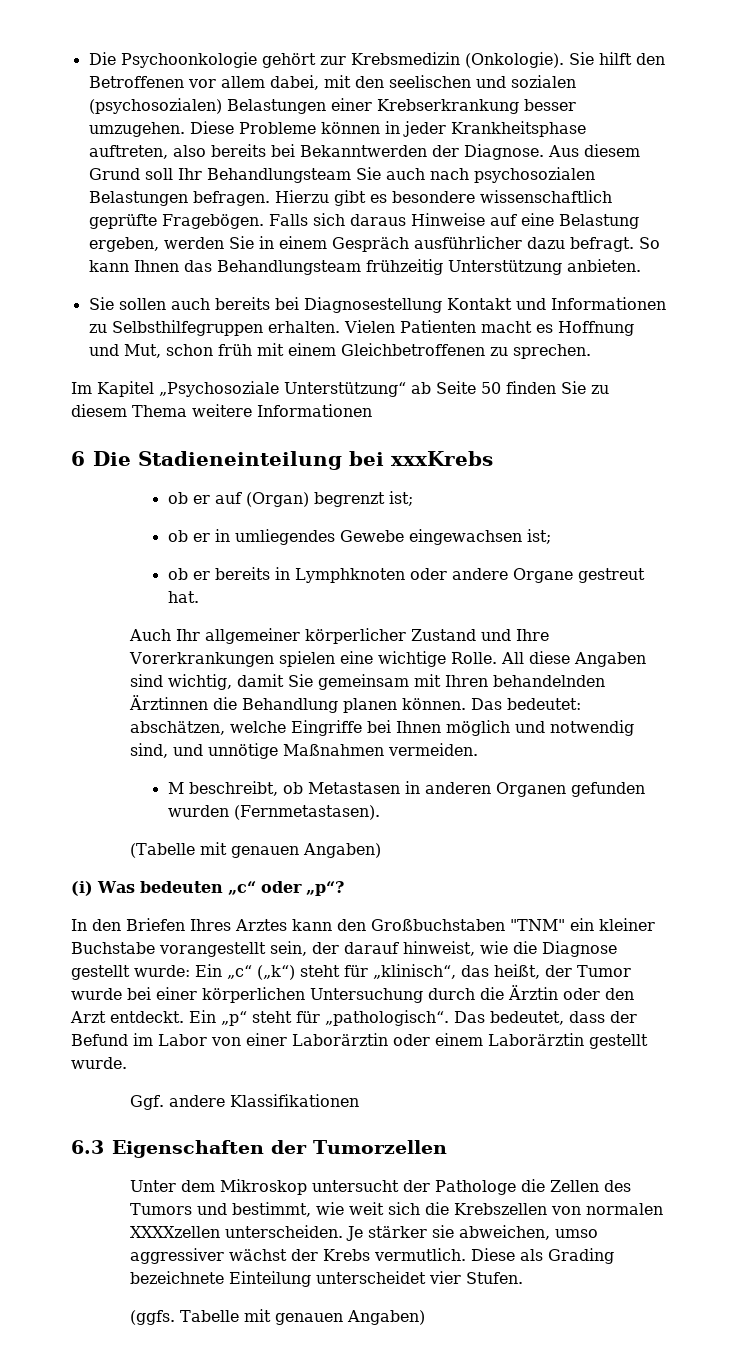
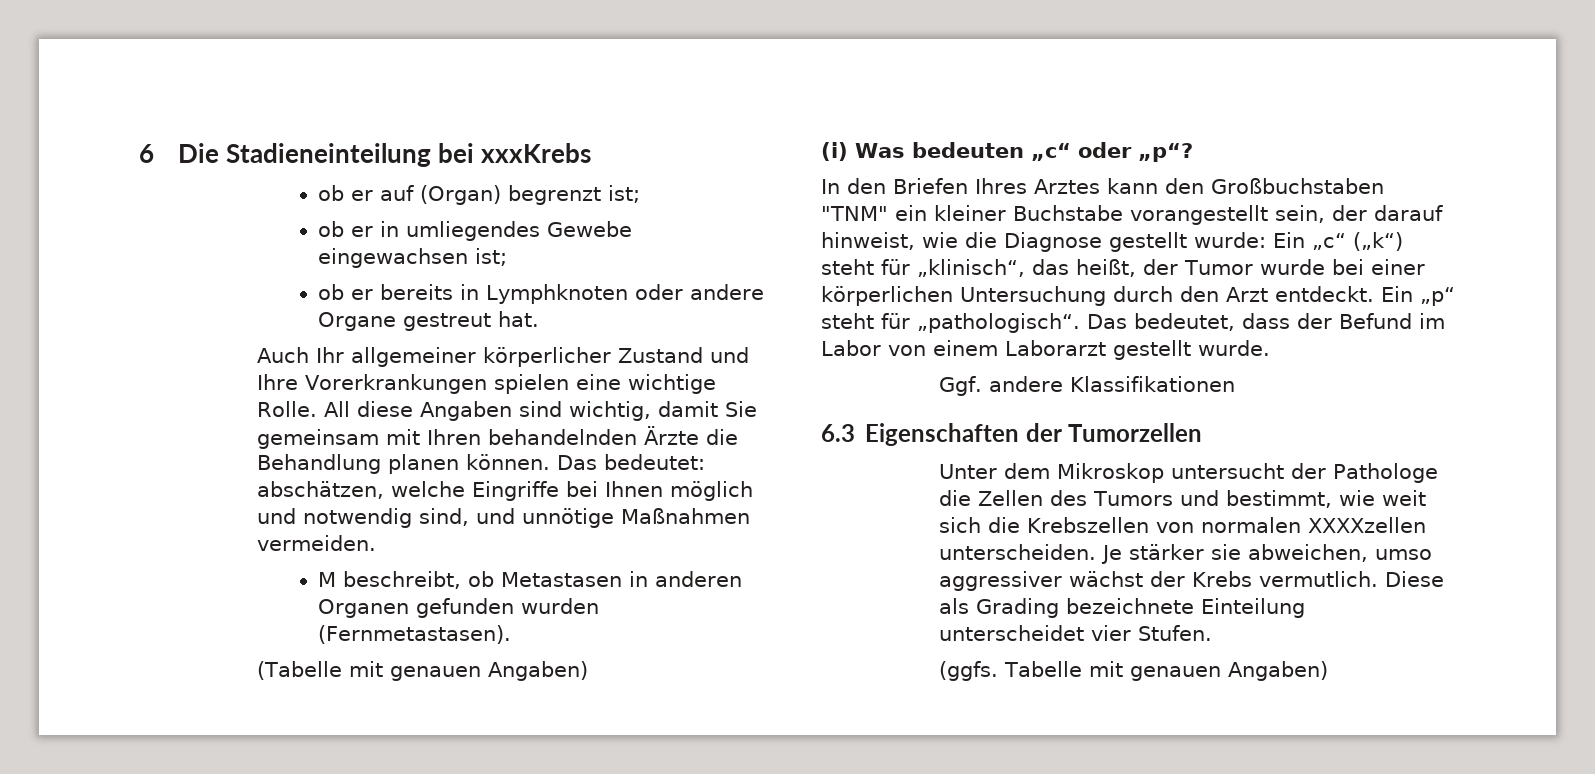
[88,52,665,68] [88,75,576,90] [88,98,576,114] [88,121,586,137] [88,144,640,160] [88,167,595,183] [88,190,612,206] [88,213,639,229] [88,236,660,252] [88,259,641,275] [88,297,666,313] [88,320,634,336] [88,343,591,359] [71,381,609,397] [71,404,372,417] Die Psychoonkologie gehört zur Krebsmedizin (Onkologie). Sie hilft den Betroffenen vor allem dabei, mit den seelischen und sozialen (psychosozialen) Belastungen einer Krebserkrankung besser umzugehen. Diese Probleme können in jeder Krankheitsphase auftreten, also bereits bei Bekanntwerden der Diagnose. Aus diesem Grund soll Ihr Behandlungsteam Sie auch nach psychosozialen Belastungen befragen. Hierzu gibt es besondere wissenschaftlich geprüfte Fragebögen. Falls sich daraus Hinweise auf eine Belastung ergeben, werden Sie in einem Gespräch ausführlicher dazu befragt. So kann Ihnen das Behandlungsteam frühzeitig Unterstützung anbieten. // Sie sollen auch bereits bei Diagnosestellung Kontakt und Informationen zu Selbsthilfegruppen erhalten. Vielen Patienten macht es Hoffnung und Mut, schon früh mit einem Gleichbetroffenen zu sprechen. // Im Kapitel „Psychosoziale Unterstützung“ ab Seite 50 finden Sie zu diesem Thema weitere Informationen // -> (139, 153) none
[129,695,209,710] Ärztinnen -> [643,426,699,445] Ärzte
[480,985,600,1000] die Ärztin oder -> (1173, 294) none
[246,1033,584,1046] einer Laborärztin oder einem Laborärztin -> [933,340,1106,356] einem Laborarzt

